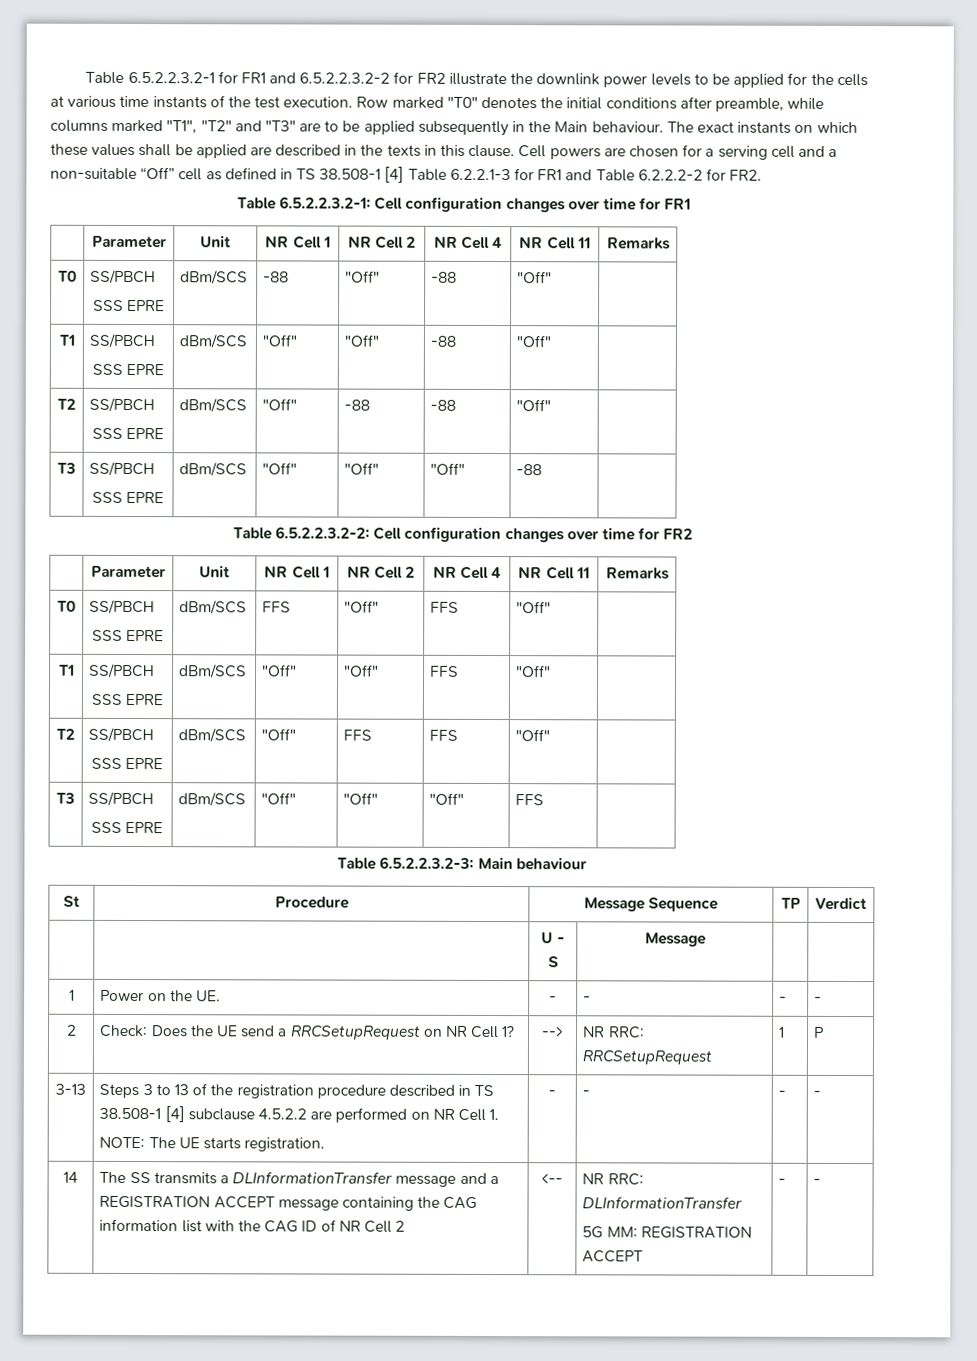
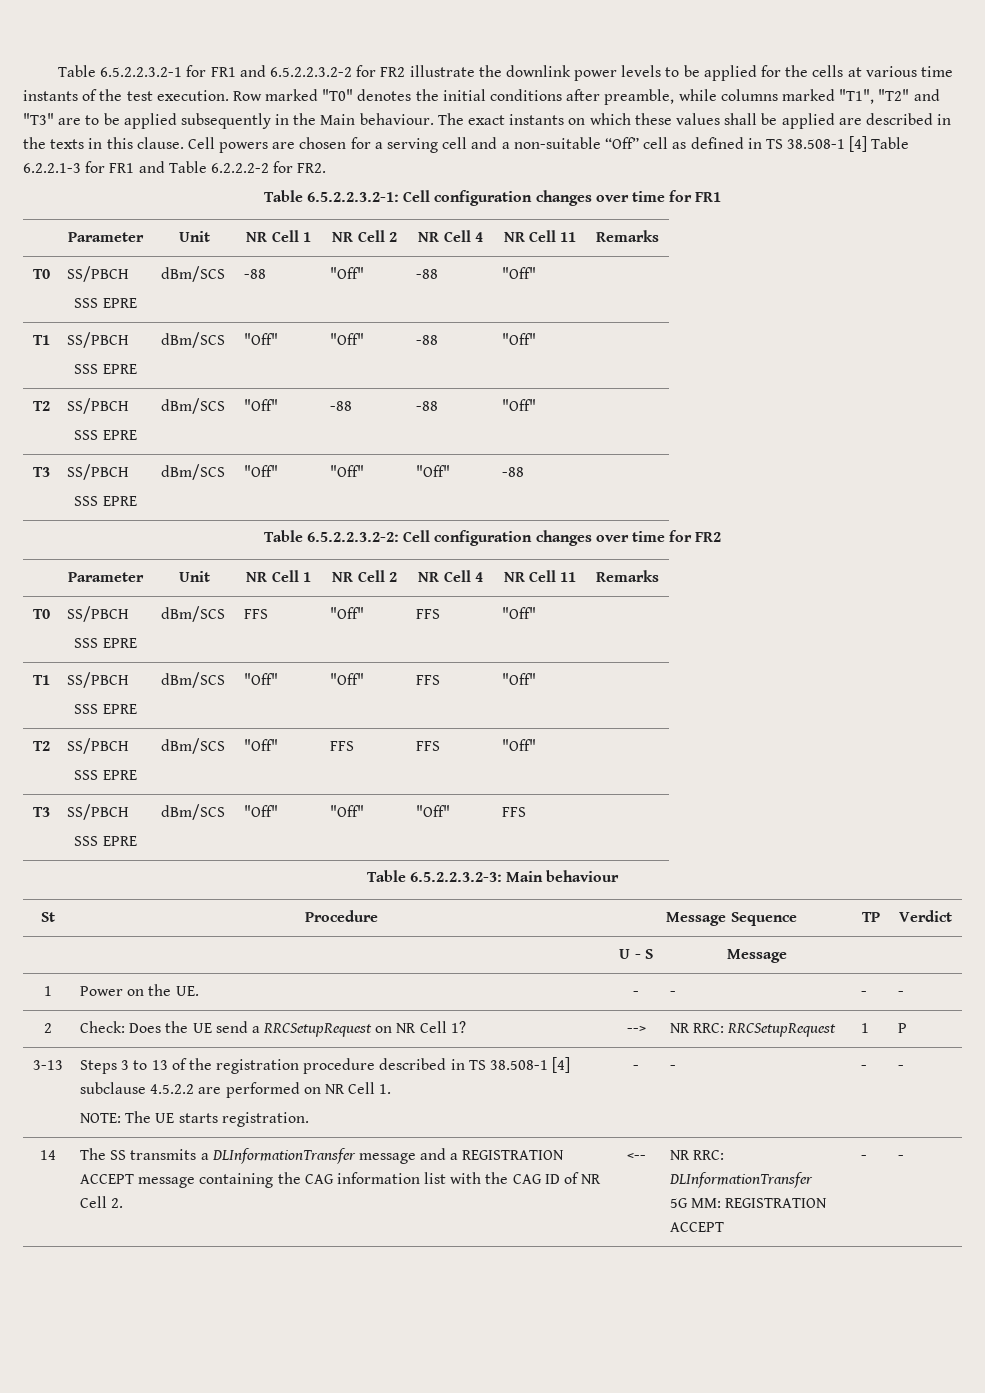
[395,1220,406,1232] 2 -> [111,1198,124,1208] 2.

